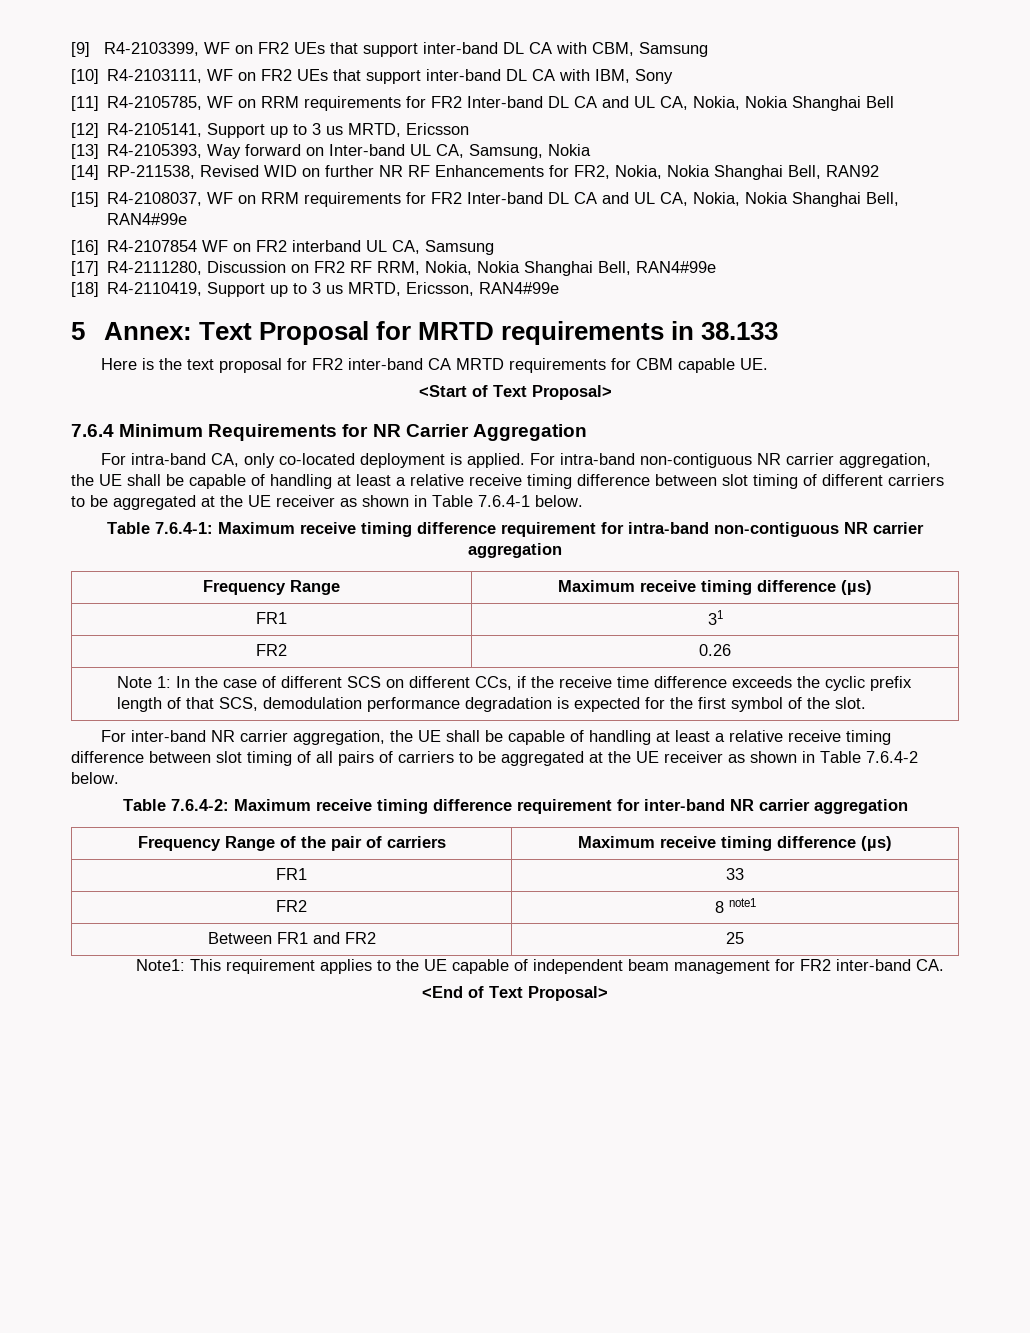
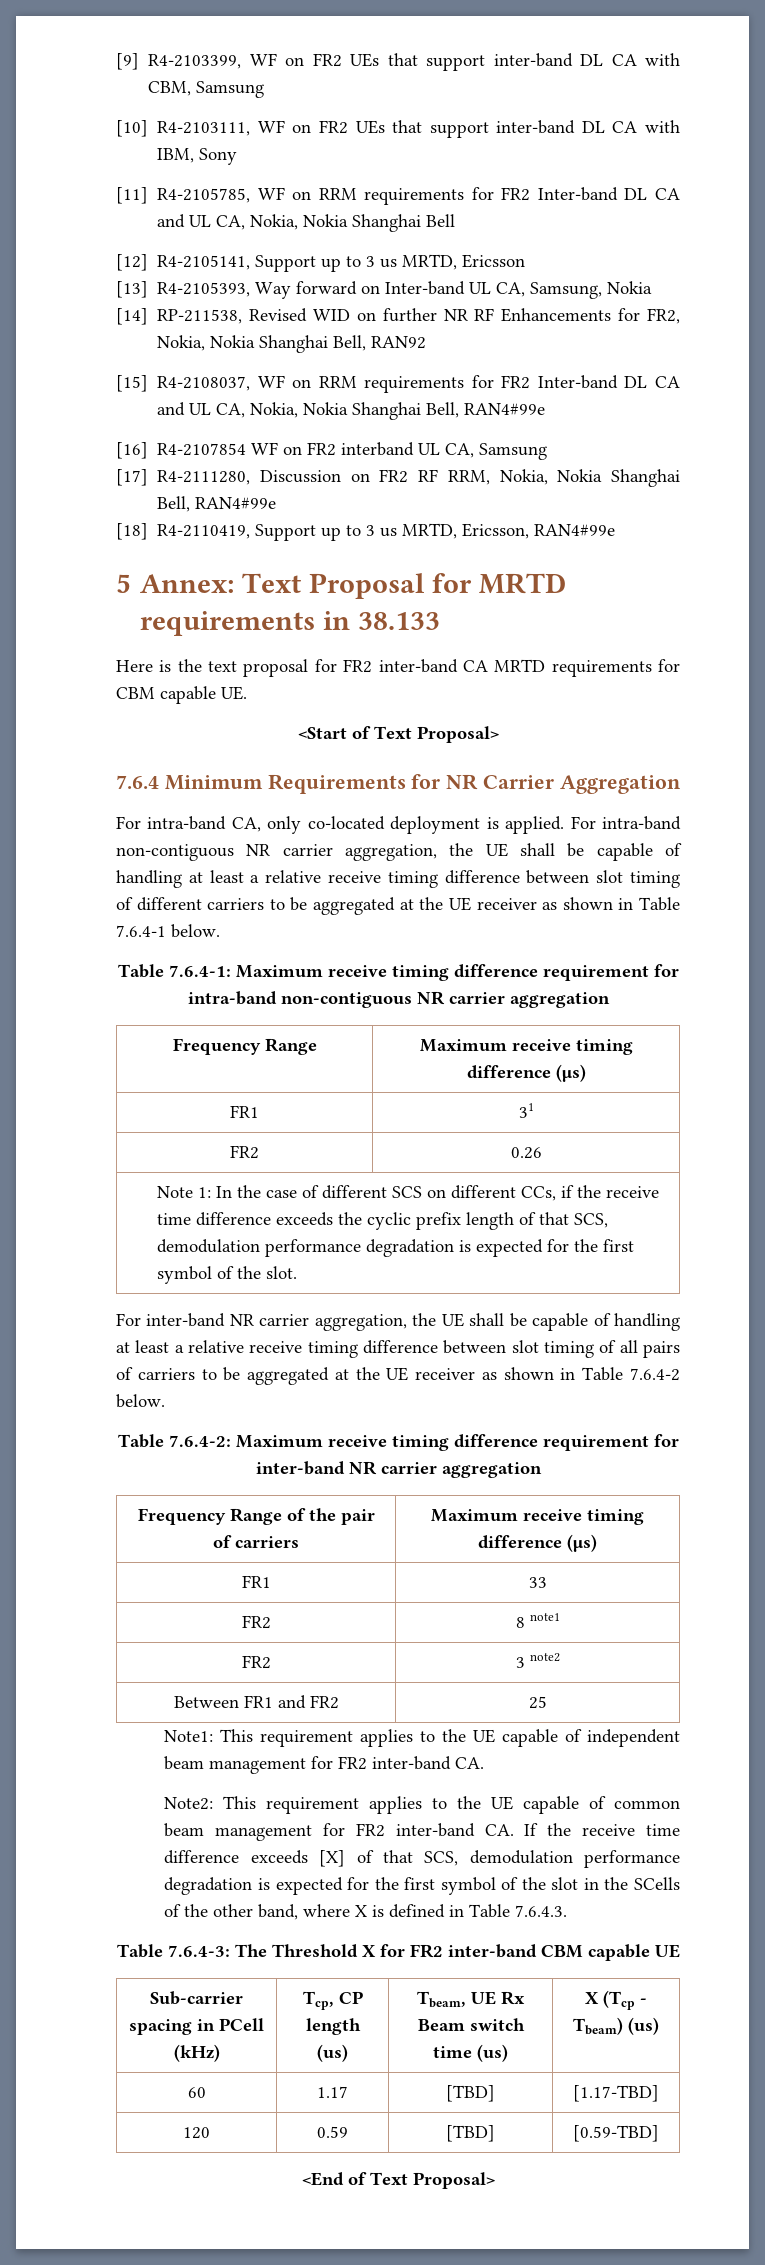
(756, 902) none -> [241,1655,271,1669] [515,1653,560,1668] // FR2 | 3 note2
(945, 965) none -> [164,1796,680,1814] [164,1823,680,1841] [164,1850,680,1868] [164,1877,680,1895] [164,1904,568,1920] [116,1944,680,1961] [150,1991,243,2005] [129,2018,264,2035] [173,2044,220,2062] [302,1991,363,2010] [305,2018,361,2035] [317,2044,348,2062] [417,1991,525,2008] [417,2018,525,2031] [433,2044,508,2062] [585,1990,647,2010] [573,2017,659,2035] [187,2087,206,2098] [317,2086,348,2098] [446,2085,495,2102] [573,2085,659,2102] [183,2127,210,2139] [317,2126,348,2138] [446,2125,495,2142] [573,2125,659,2142] // Note2: This requirement applies to the UE capable of common beam management for FR2 inter-band CA. If the receive time difference exceeds [X] of that SCS, demodulation performance degradation is expected for the first symbol of the slot in the SCells of the other band, where X is defined in Table 7.6.4.3. // Table 7.6.4-3: The Threshold X for FR2 inter-band CBM capable UE // Sub-carrier spacing in PCell (kHz) | Tcp, CP length (us) | Tbeam, UE Rx Beam switch time (us) | X (Tcp - Tbeam) (us) // 60 | 1.17 | [TBD] | [1.17-TBD] // 120 | 0.59 | [TBD] | [0.59-TBD]

